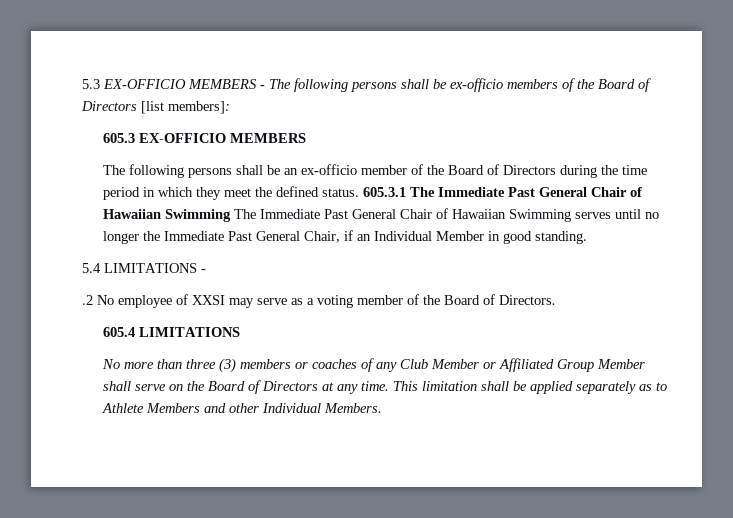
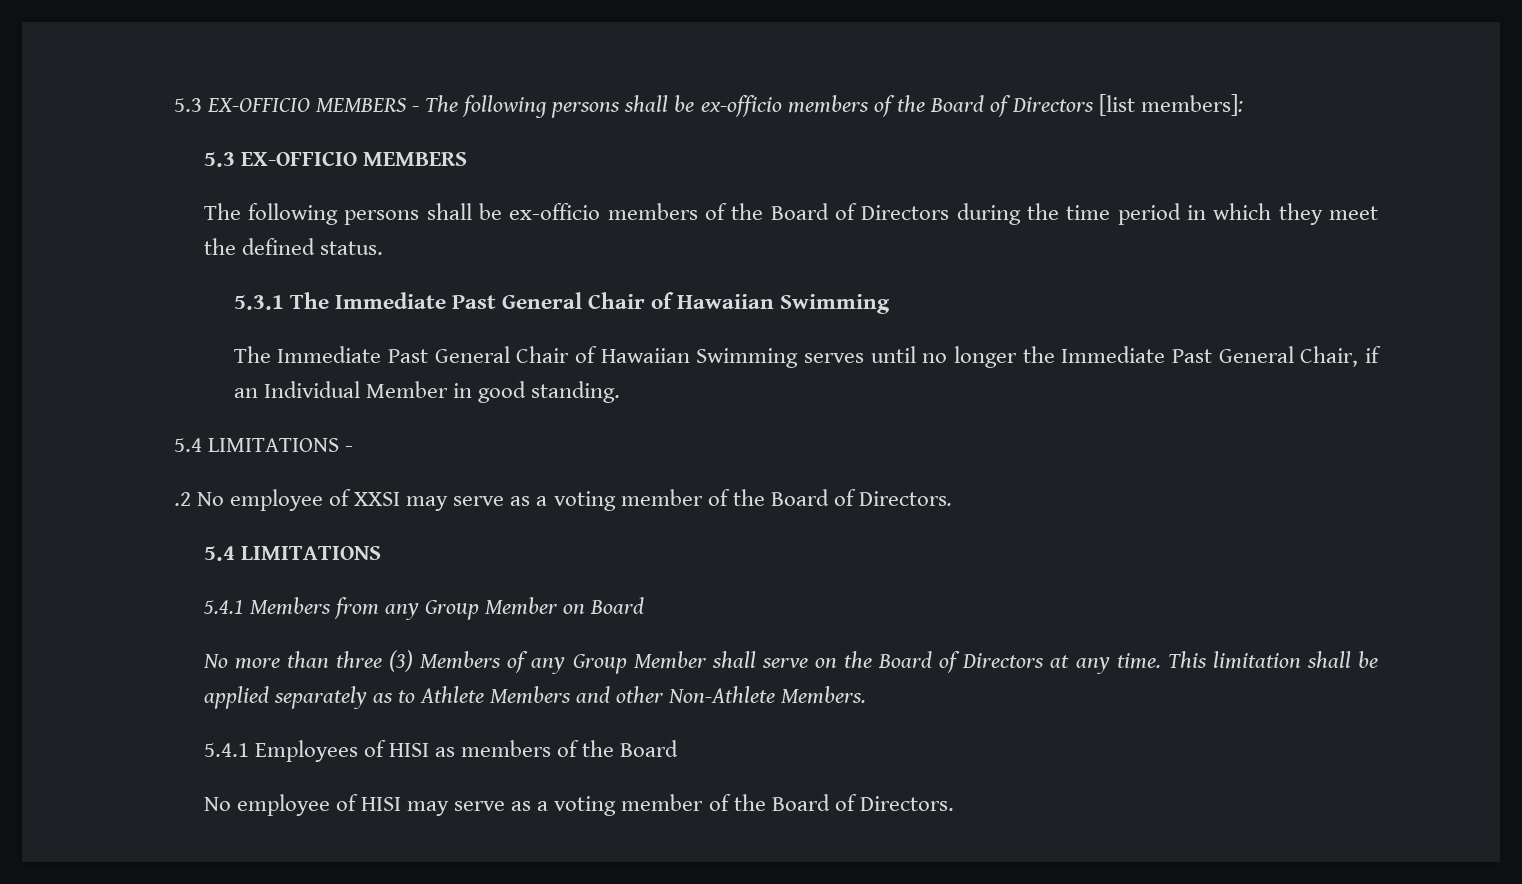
[103,133,136,143] 605.3 -> [203,152,235,167] 5.3
[284,164,408,175] an ex-officio member -> [509,203,698,220] ex-officio members
[363,187,643,197] [103,209,232,222] 605.3.1 The Immediate Past General Chair of Hawaiian Swimming -> [233,292,891,314] // 5.3.1 The Immediate Past General Chair of Hawaiian Swimming //
[103,327,241,337] 605.4 LIMITATIONS -> [203,546,381,561] [202,597,645,620] 5.4 LIMITATIONS // 5.4.1 Members from any Group Member on Board
[240,358,555,372] members or coaches of any Club Member or Affiliated -> [420,651,566,674] Members of any
[262,403,322,413] Individual -> [668,686,776,703] Non-Athlete
(383, 408) none -> [203,740,679,762] [203,794,954,816] // 5.4.1 Employees of HISI as members of the Board // No employee of HISI may serve as a voting member of the Board of Directors.

